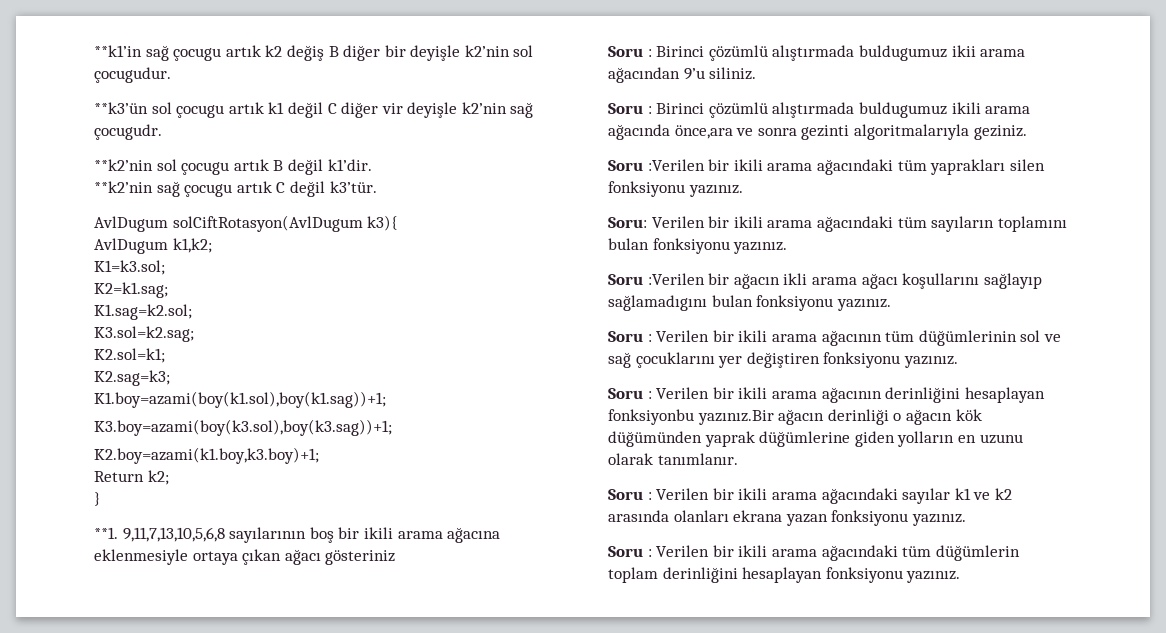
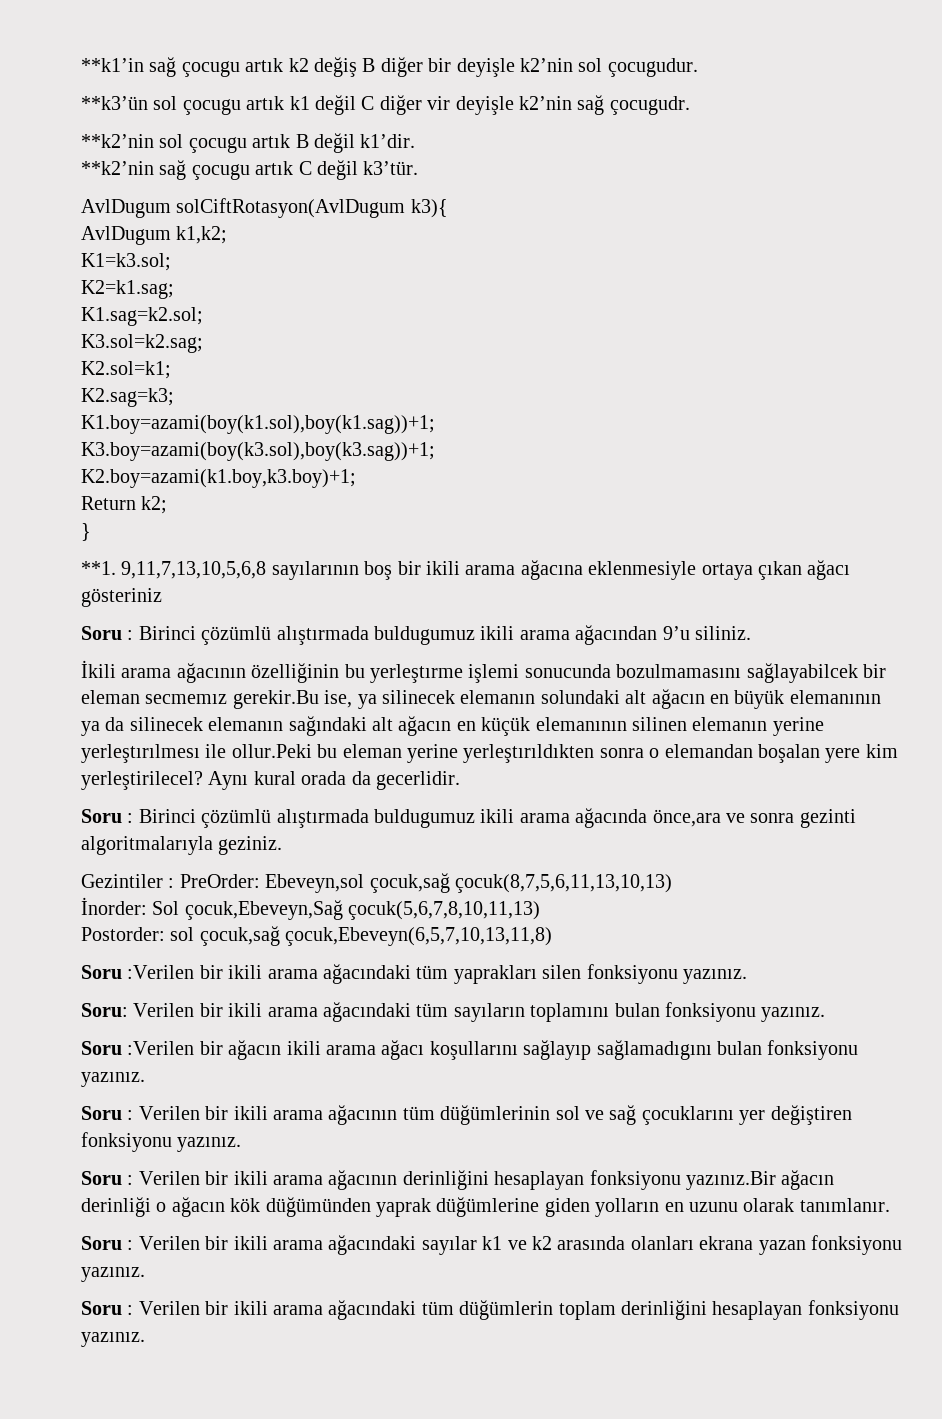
[951,45,976,57] ikii -> [480,626,515,640] ikili
(757, 73) none -> [81,660,886,683] [81,689,881,709] [81,716,824,736] [81,744,898,763] [81,771,460,790] // İkili arama ağacının özelliğinin bu yerleştırme işlemi sonucunda bozulmamasını sağlayabilcek bir eleman secmemız gerekir.Bu ise, ya silinecek elemanın solundaki alt ağacın en büyük elemanının ya da silinecek elemanın sağındaki alt ağacın en küçük elemanının silinen elemanın yerine yerleştırılmesı ile ollur.Peki bu eleman yerine yerleştırıldıkten sonra o elemandan boşalan yere kim yerleştirilecel? Aynı kural orada da gecerlidir.
(1027, 132) none -> [81,873,672,893] [81,897,541,920] [81,926,553,946] // Gezintiler : PreOrder: Ebeveyn,sol çocuk,sağ çocuk(8,7,5,6,11,13,10,13) // İnorder: Sol çocuk,Ebeveyn,Sağ çocuk(5,6,7,8,10,11,13) // Postorder: sol çocuk,sağ çocuk,Ebeveyn(6,5,7,10,13,11,8)
[783,273,808,285] ikli -> [286,1041,321,1055] ikili
[608,409,694,425] fonksiyonbu -> [589,1170,681,1190] fonksiyonu

